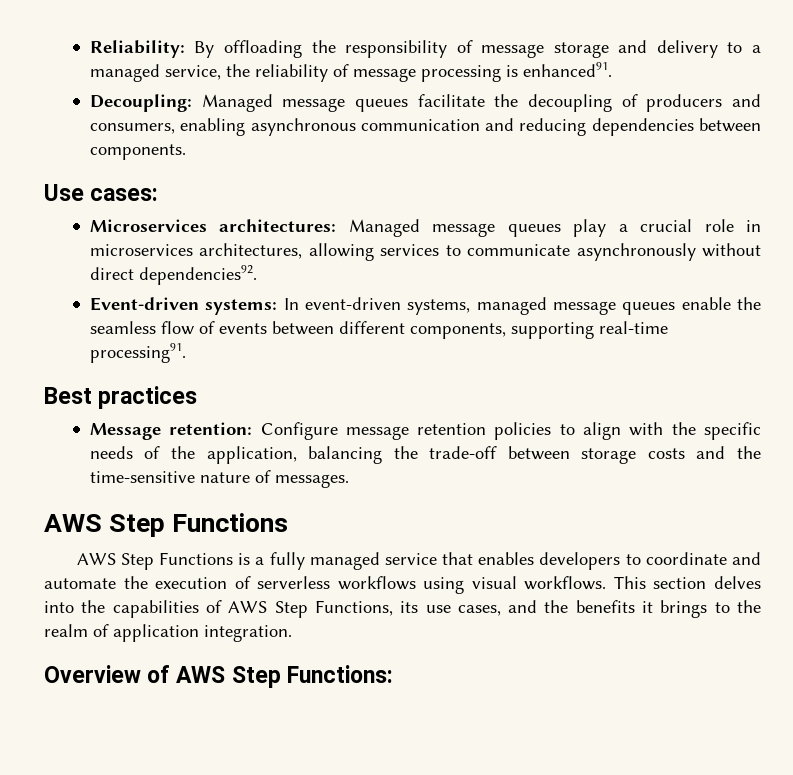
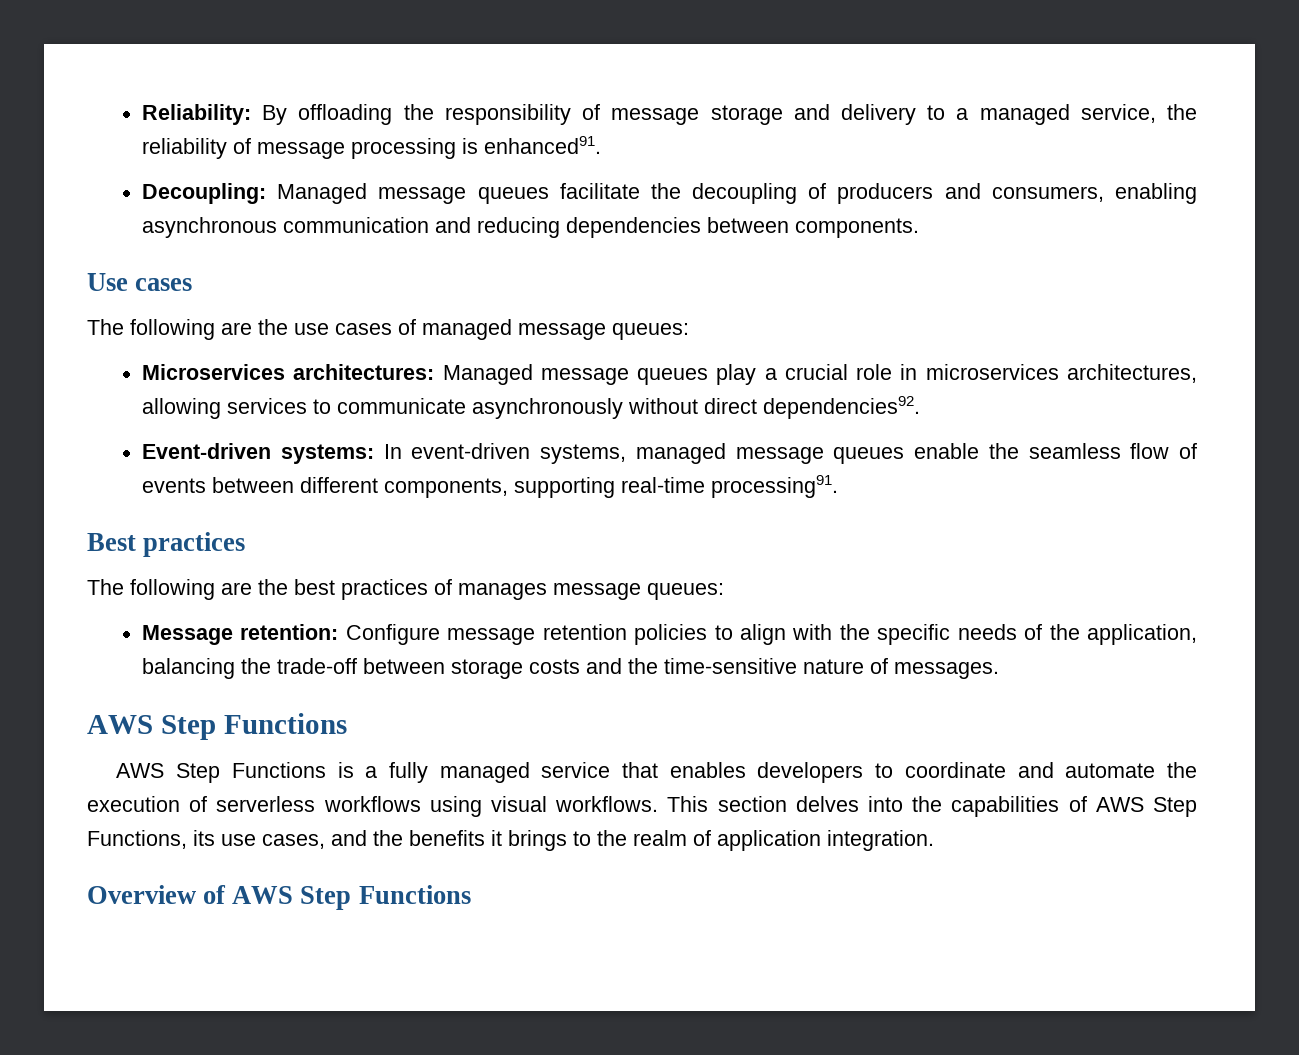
[90,188,159,201] cases: -> [135,278,193,291] [87,319,689,340] cases // The following are the use cases of managed message queues:
(198, 397) none -> [87,579,724,600] // The following are the best practices of manages message queues:
[286,665,393,683] Functions: -> [358,885,471,904] Functions

